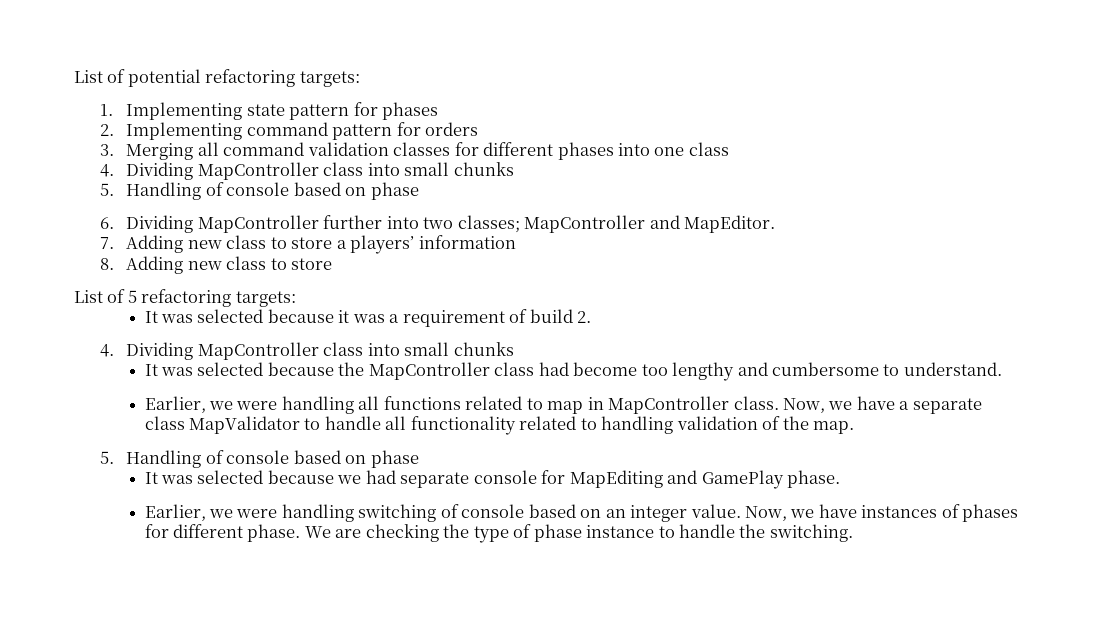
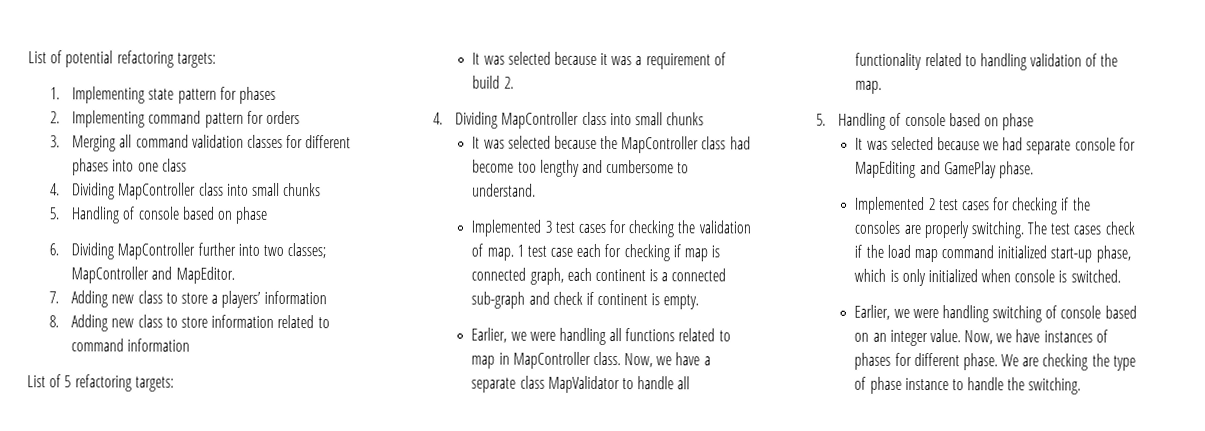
(333, 264) none -> [211,314,330,329] [71,338,191,352] information related to command information
(1002, 369) none -> [471,219,751,238] [471,243,721,262] [471,267,727,285] [471,291,700,310] // Implemented 3 test cases for checking the validation of map. 1 test case each for checking if map is connected graph, each continent is a connected sub-graph and check if continent is empty.
(840, 479) none -> [855,196,1091,215] [854,220,1135,239] [854,244,1131,263] [854,268,1121,287] // Implemented 2 test cases for checking if the consoles are properly switching. The test cases check if the load map command initialized start-up phase, which is only initialized when console is switched.

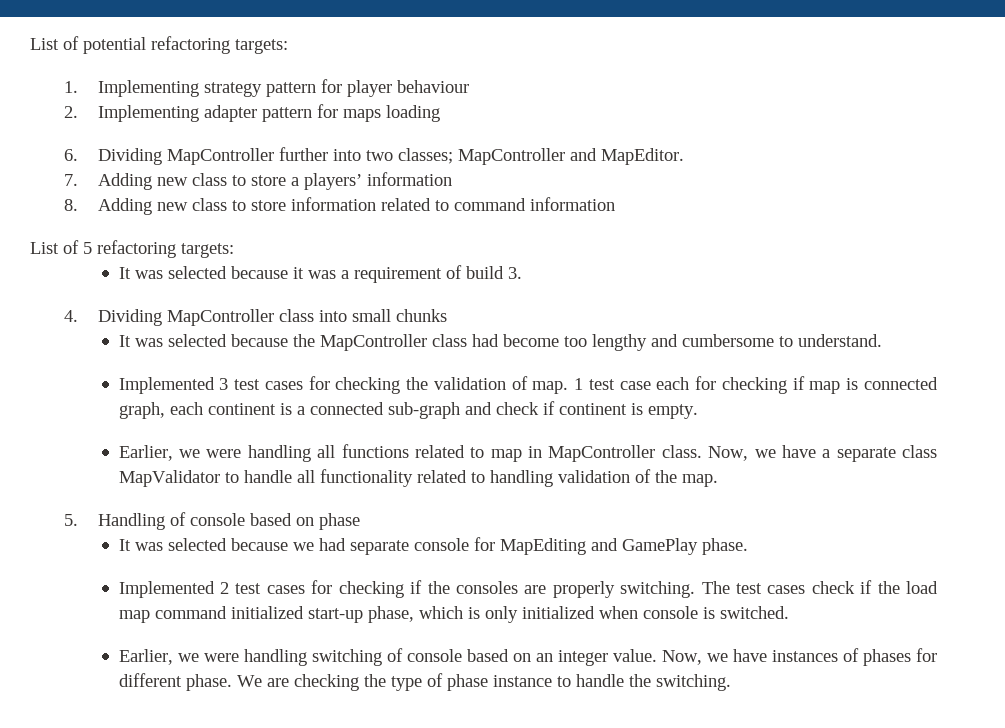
[148,86,277,104] state pattern for phases -> [204,79,470,97] strategy pattern for player behaviour
[148,110,301,128] [50,134,352,152] [72,158,187,176] [50,182,322,200] [49,206,269,224] command pattern for orders // 3. Merging all command validation classes for different phases into one class // 4. Dividing MapController class into small chunks // 5. Handling of console based on phase -> [204,104,441,122] adapter pattern for maps loading
[503,76,514,89] 2. -> [507,267,522,279] 3.

